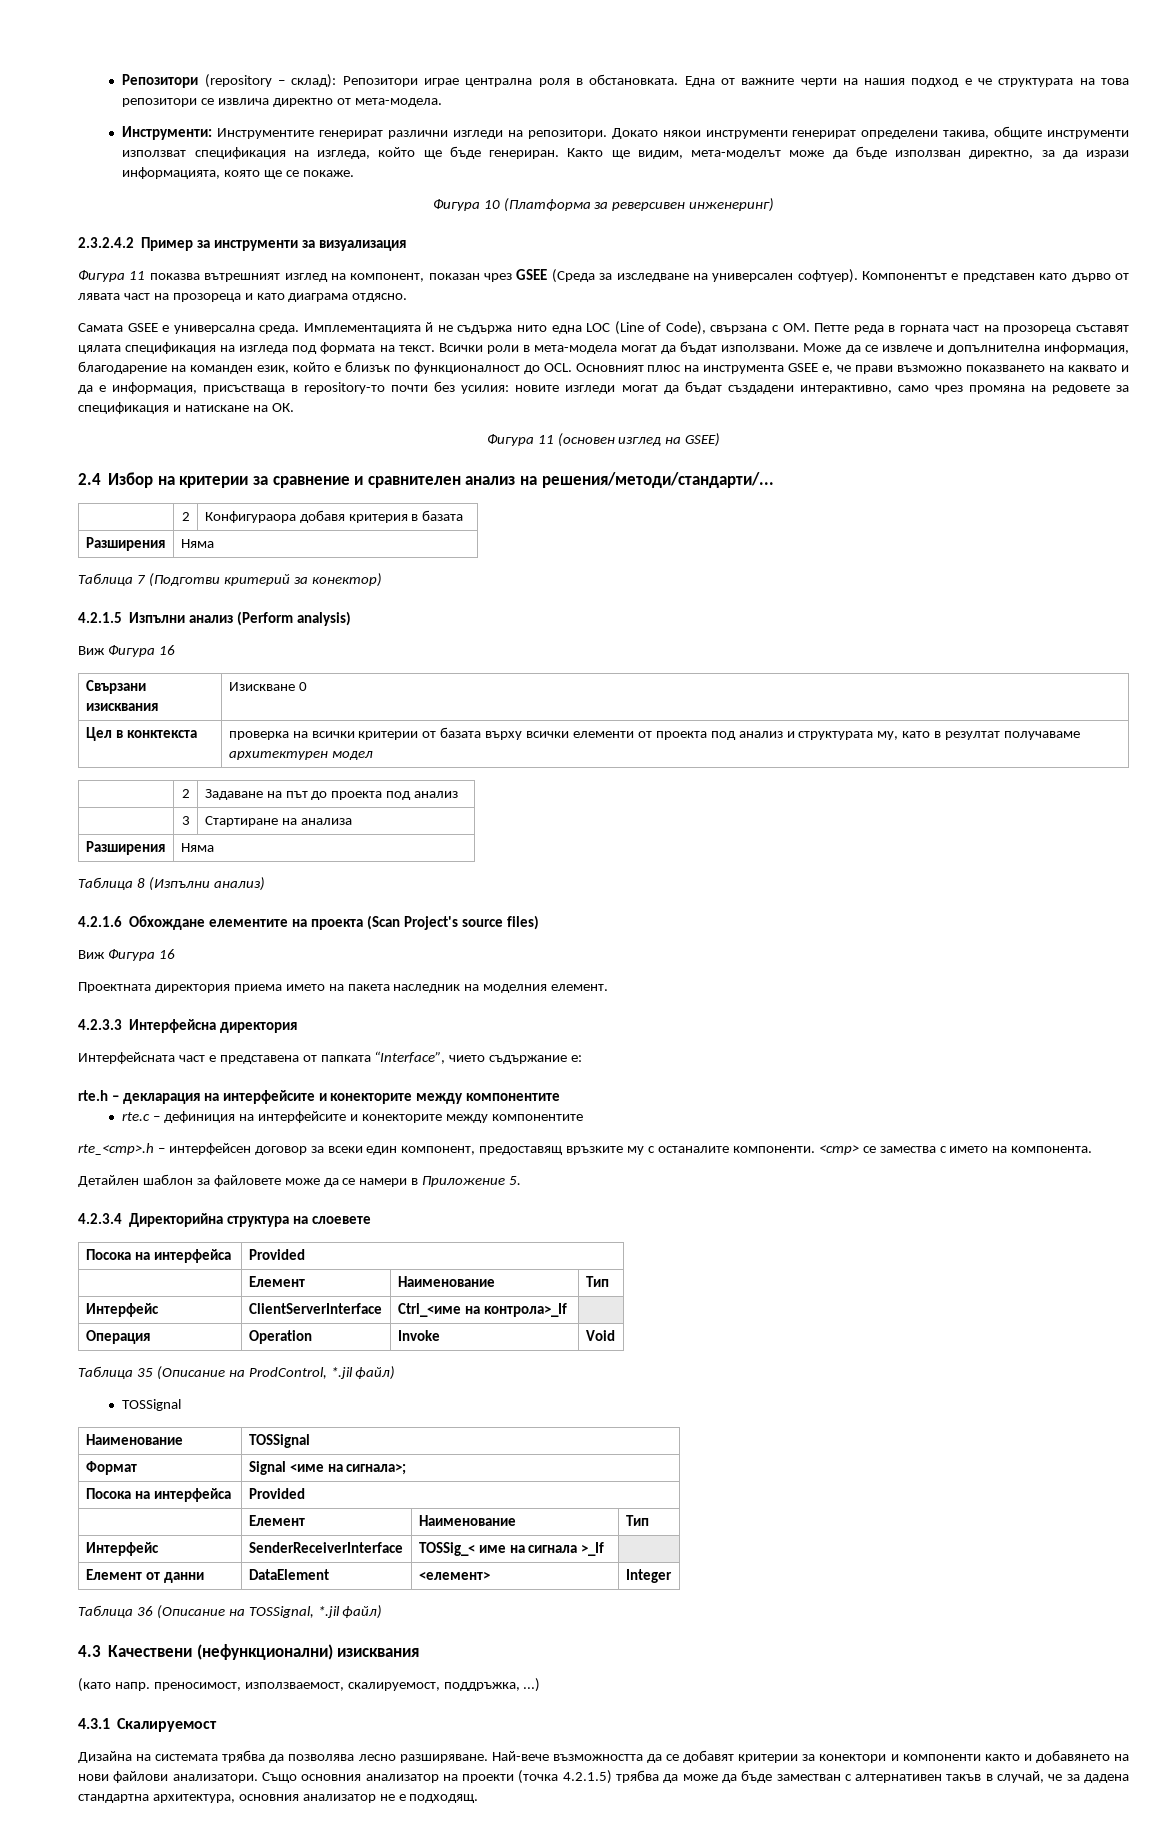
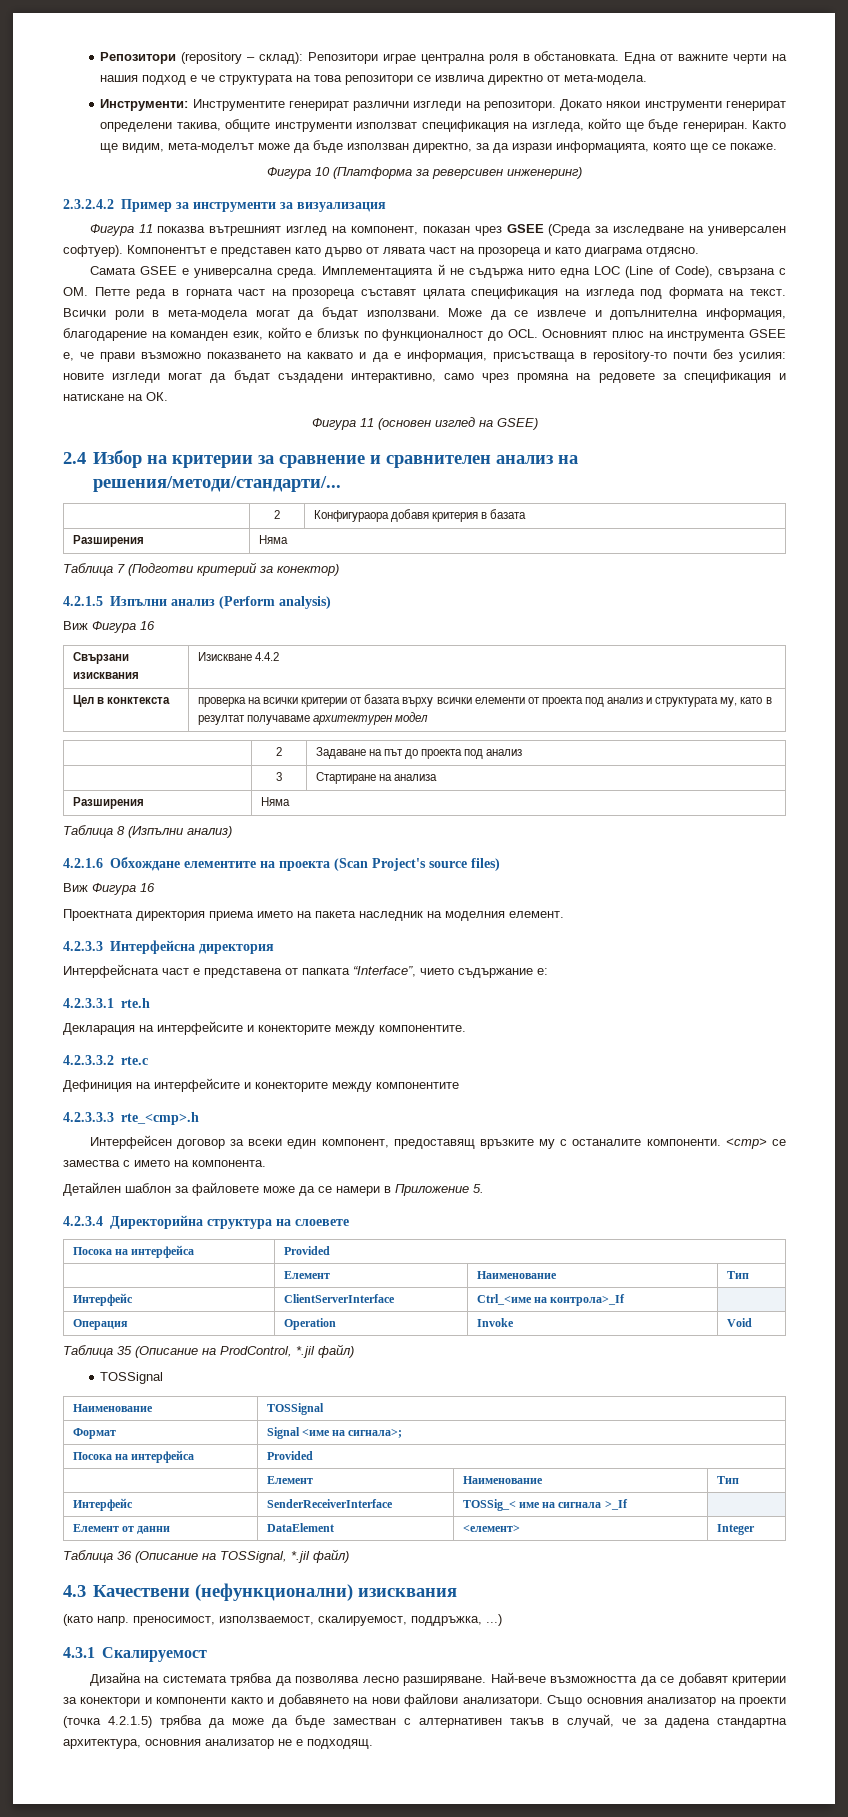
[298,682,307,691] 0 -> [254,652,279,661] 4.4.2
(583, 1058) none -> [63,998,114,1008] 4.2.3.3.1
[111,1090,561,1104] [122,1111,583,1123] [78,1143,251,1155] – декларация на интерфейсите и конекторите между компонентите // rte.c – дефиниция на интерфейсите и конекторите между компонентите // rte_<cmp>.h – интерфейсен -> [63,1021,466,1035] [63,1055,148,1065] [63,1078,459,1092] [63,1112,199,1125] [89,1135,172,1149] // Декларация на интерфейсите и конекторите между компонентите. // 4.2.3.3.2 rte.c // Дефиниция на интерфейсите и конекторите между компонентите // 4.2.3.3.3 rte_<cmp>.h // Интерфейсен

